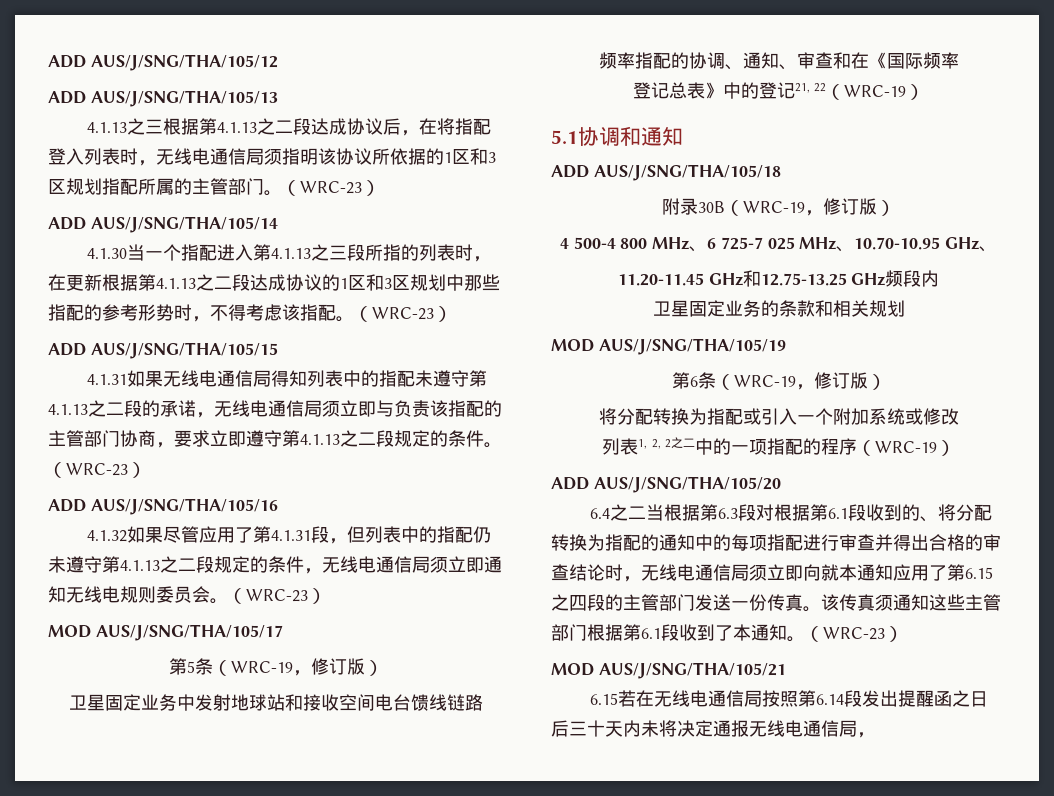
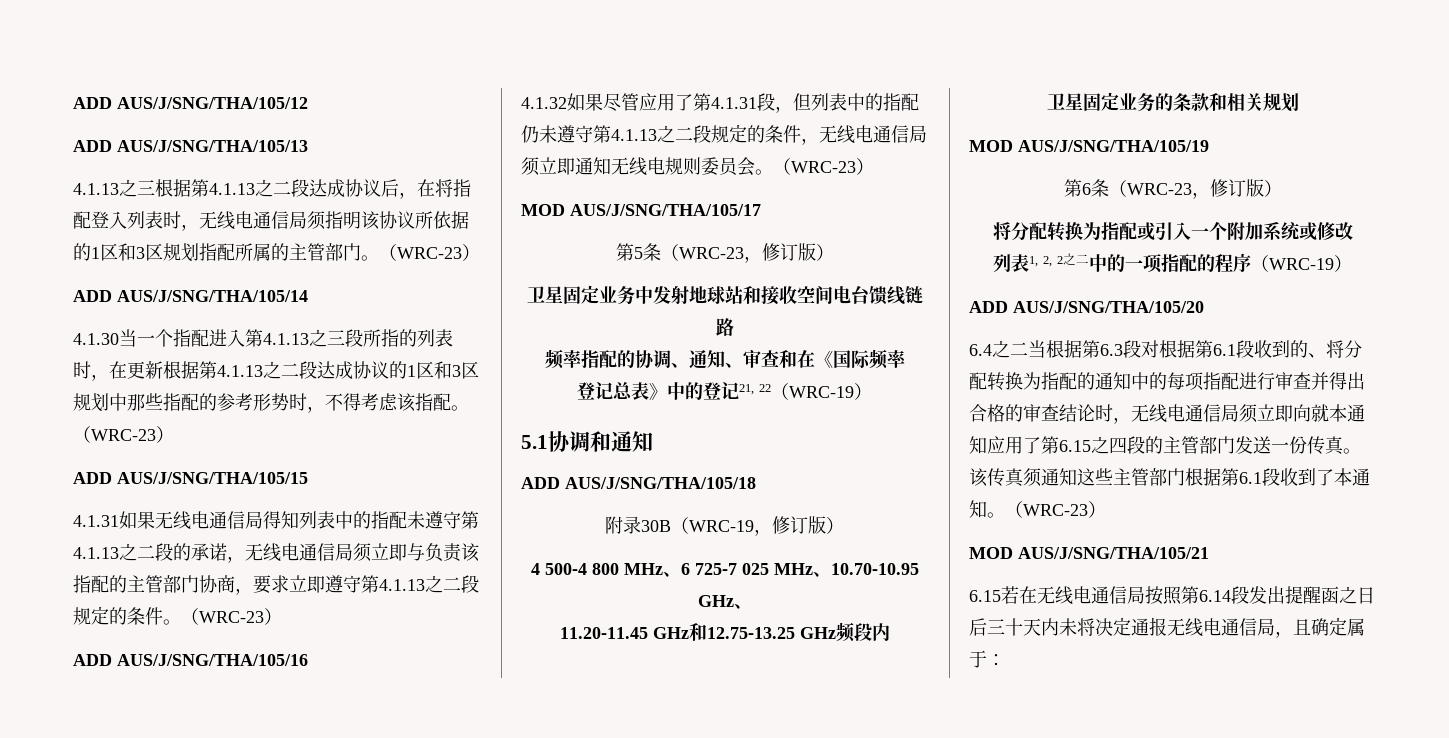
[230,661,293,673] WRC-19 -> [678,247,744,259] WRC-23
[733,375,796,387] WRC-19 -> [1126,183,1192,195] WRC-23
(875, 735) none -> [1293,617,1365,636] [969,650,1005,668] 且确定属于：

